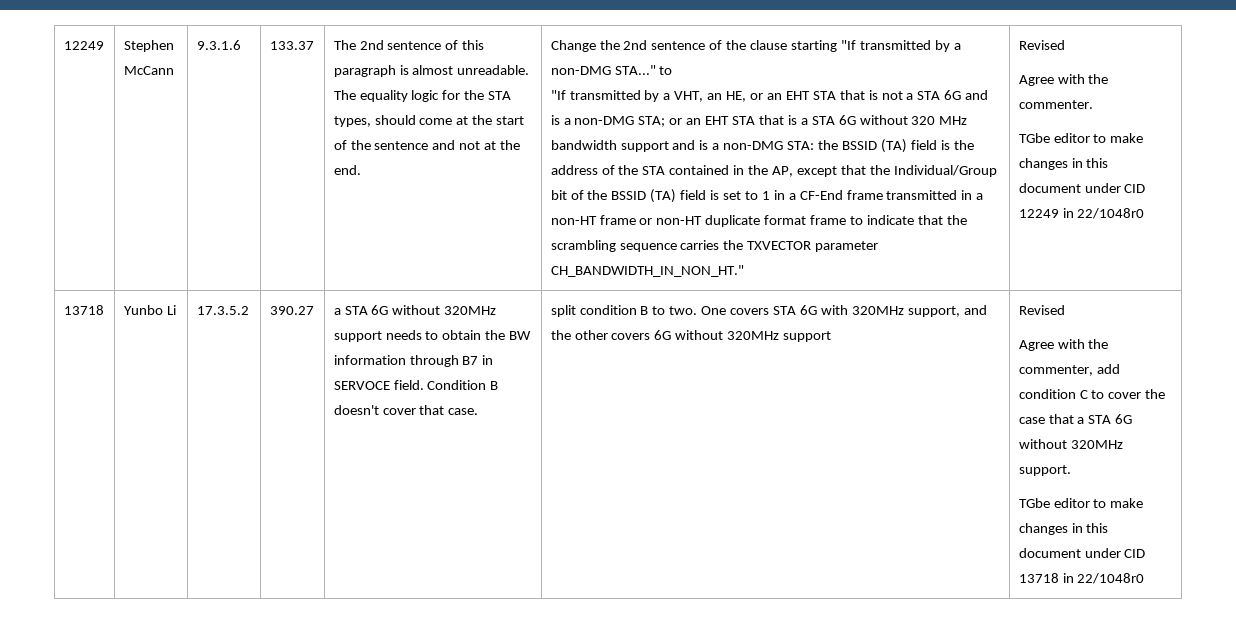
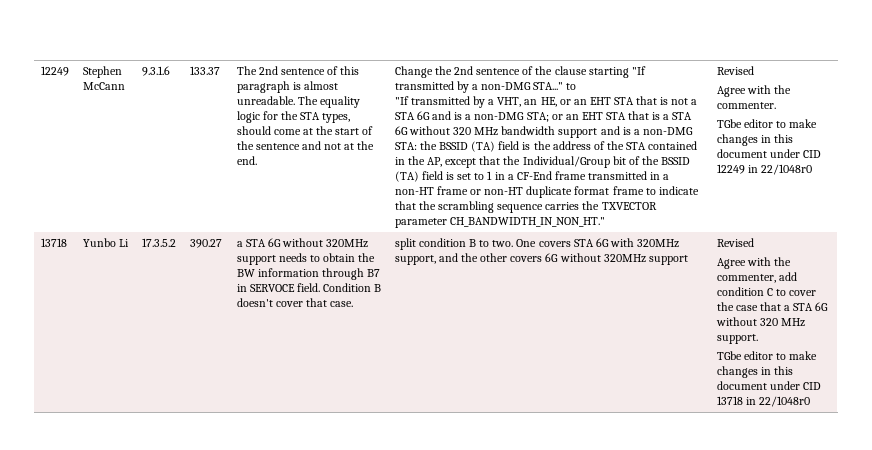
[1070,440,1123,449] 320MHz -> [759,318,806,327] 320 MHz

